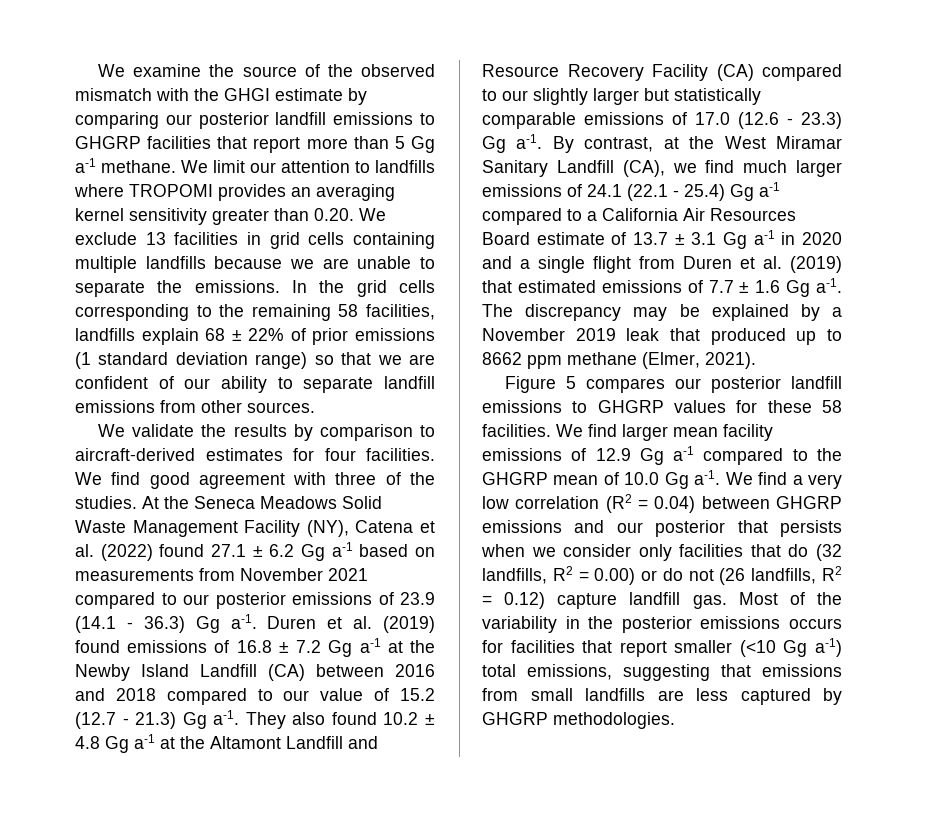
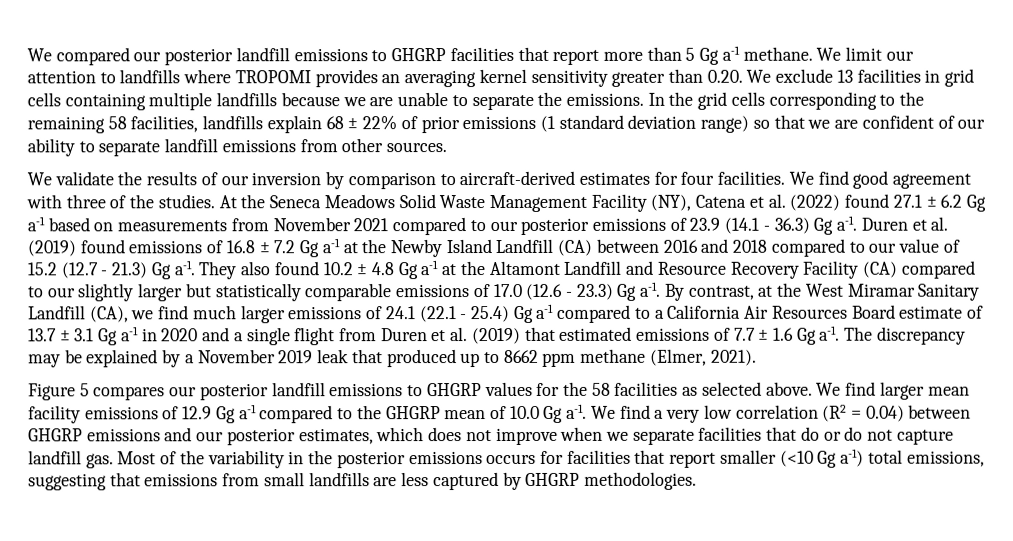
[98,64,435,77] [75,88,367,105] [75,112,159,129] We examine the source of the observed mismatch with the GHGI estimate by comparing -> [27,47,130,66] We compared
(287, 430) none -> [200,172,322,186] of our inversion
[767,400,842,413] [482,424,551,437] these 58 facilities. -> [562,381,813,396] the 58 facilities as selected above.
[737,520,842,537] [481,544,842,561] [482,566,842,585] [482,592,546,609] that persists when we consider only facilities that do (32 landfills, R2 = 0.00) or do not (26 landfills, R2 = 0.12) -> [298,426,894,446] estimates, which does not improve when we separate facilities that do or do not

